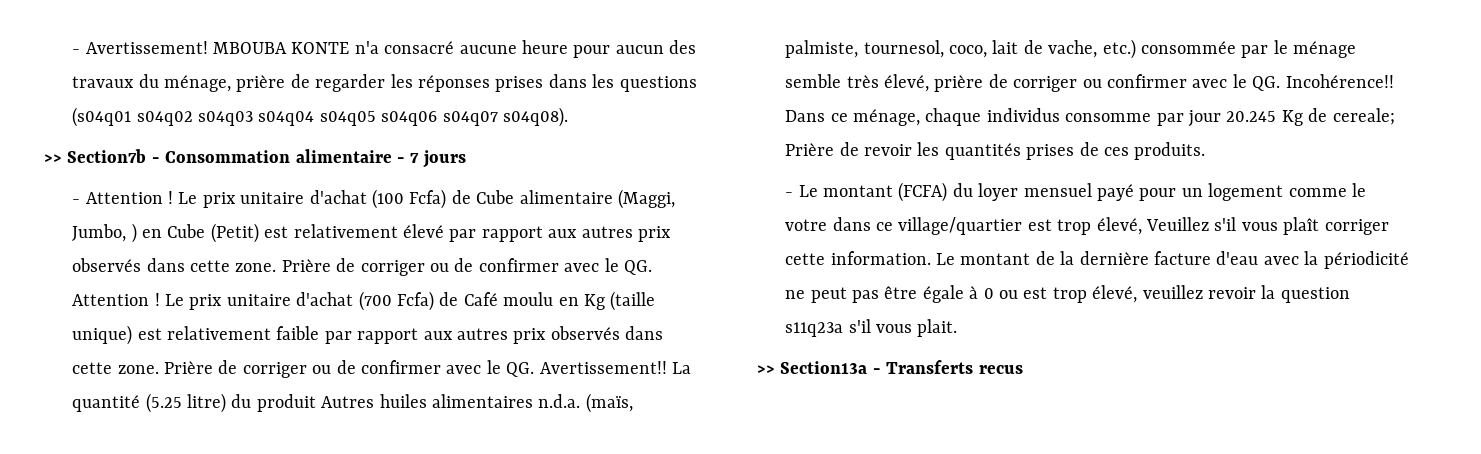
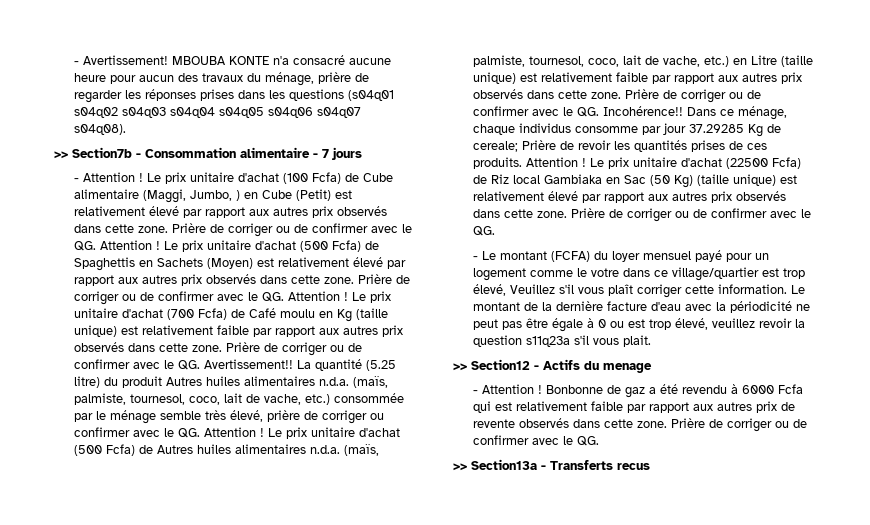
(354, 299) none -> [300,240,380,252] [74,257,407,271] [74,274,411,286] [74,291,392,305] [74,308,164,318] (500 Fcfa) de Spaghettis en Sachets (Moyen) est relativement élevé par rapport aux autres prix observés dans cette zone. Prière de corriger ou de confirmer avec le QG. Attention ! Le prix unitaire d'achat
(1281, 83) none -> [204,427,401,439] [74,444,380,456] [473,55,814,67] [473,72,803,84] [473,89,762,103] [473,106,600,117] Attention ! Le prix unitaire d'achat (500 Fcfa) de Autres huiles alimentaires n.d.a. (maïs, palmiste, tournesol, coco, lait de vache, etc.) en Litre (taille unique) est relativement faible par rapport aux autres prix observés dans cette zone. Prière de corriger ou de confirmer avec le QG.
[1226,111,1277,122] 20.245 -> [689,124,745,133] 37.29285
(1206, 151) none -> [526,157,802,169] [473,174,798,188] [473,191,787,203] [473,208,812,222] [473,226,496,236] Attention ! Le prix unitaire d'achat (22500 Fcfa) de Riz local Gambiaka en Sac (50 Kg) (taille unique) est relativement élevé par rapport aux autres prix observés dans cette zone. Prière de corriger ou de confirmer avec le QG.
(958, 328) none -> [453,359,652,373] [473,384,804,398] [473,401,796,413] [473,418,808,432] [473,435,600,446] // >> Section12 - Actifs du menage // - Attention ! Bonbonne de gaz a été revendu à 6000 Fcfa qui est relativement faible par rapport aux autres prix de revente observés dans cette zone. Prière de corriger ou de confirmer avec le QG.

